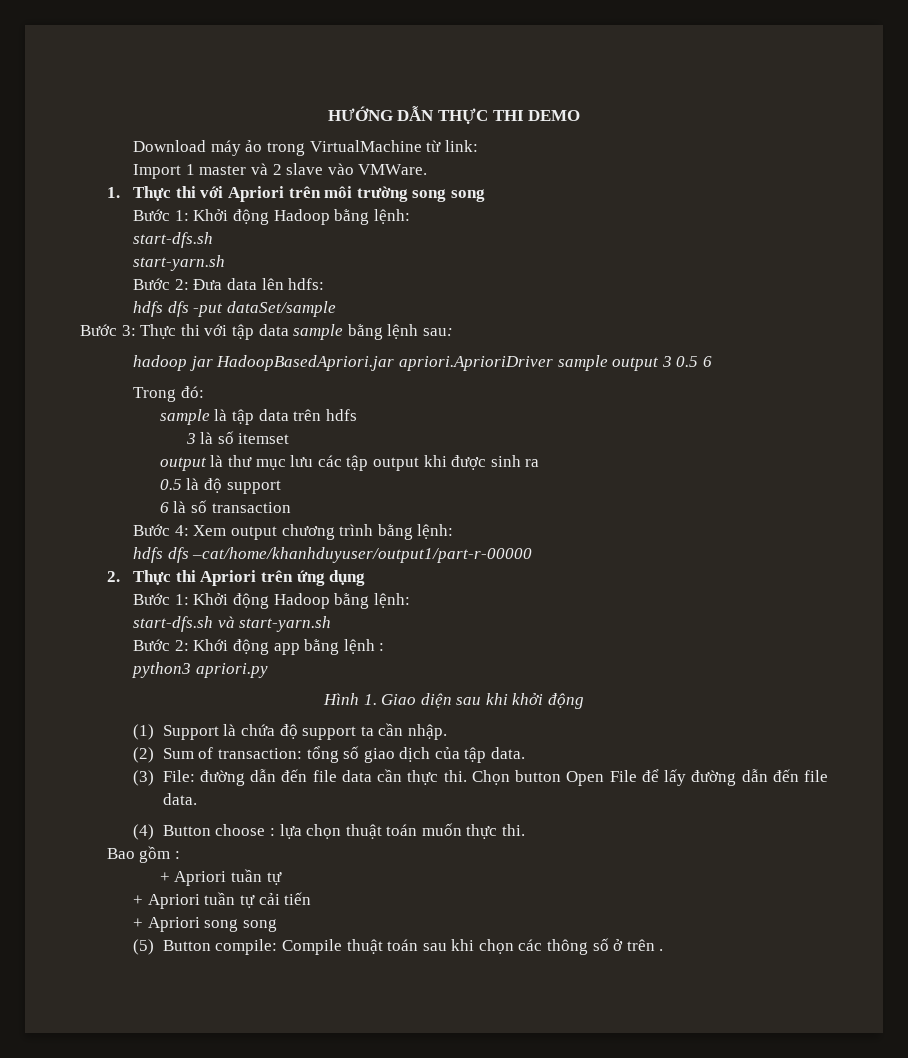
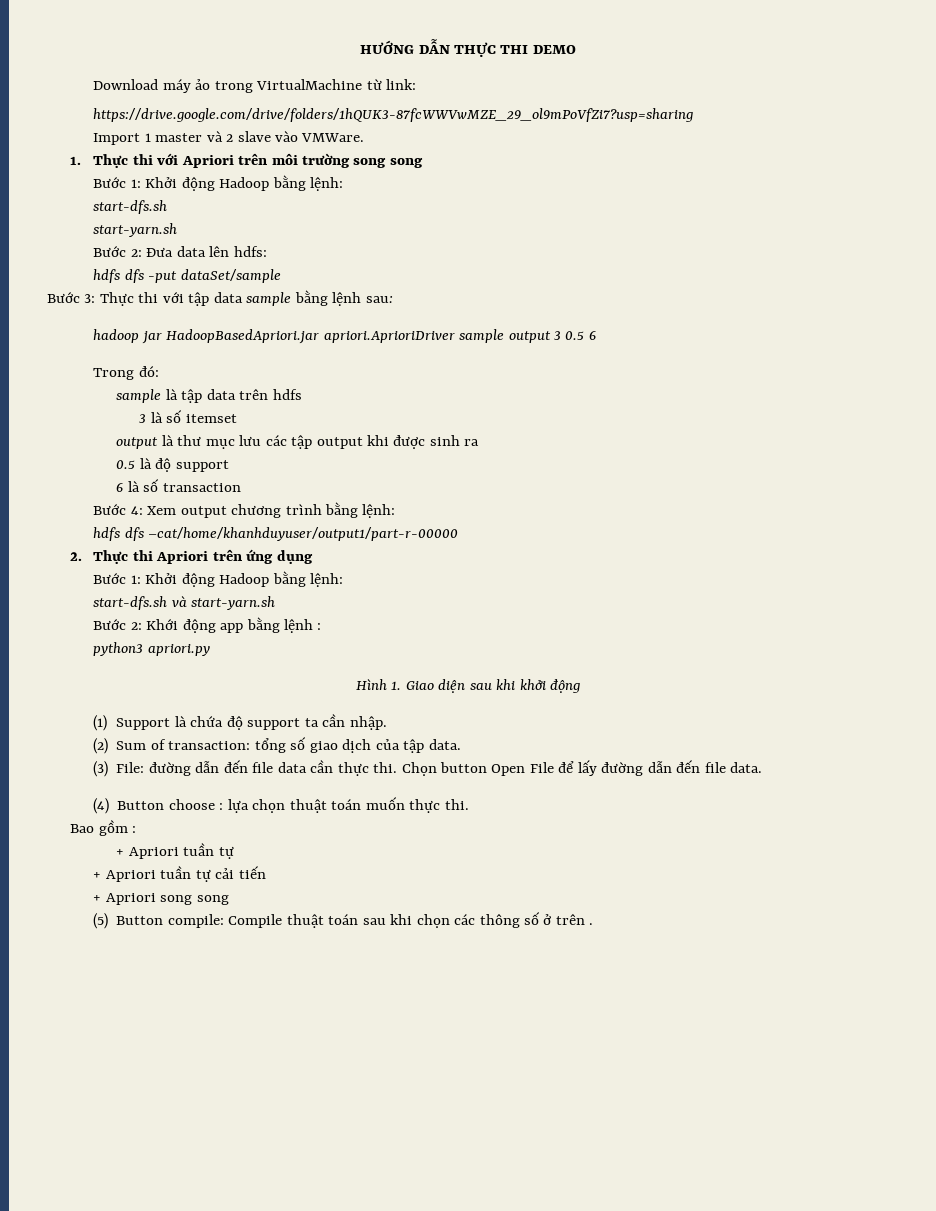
(478, 146) none -> [93,108,694,122] // https://drive.google.com/drive/folders/1hQUK3-87fcWWVwMZE_29_ol9mPoVfZi7?usp=sharing

